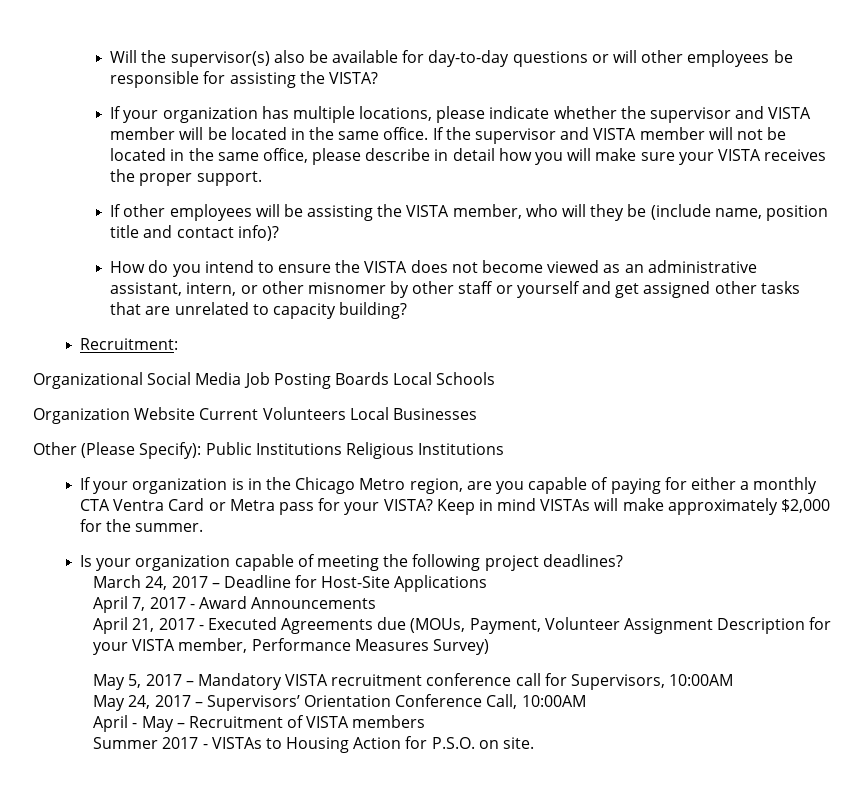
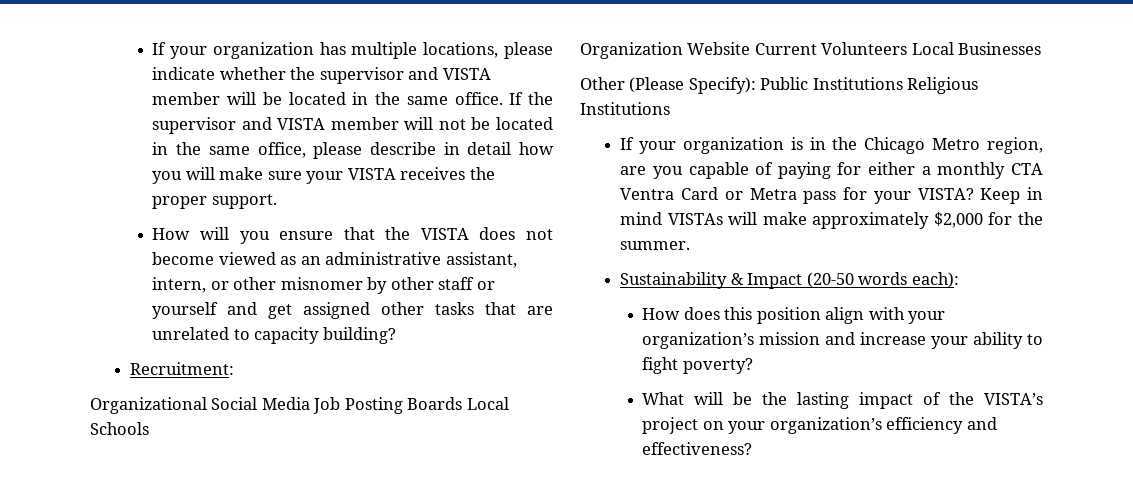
[110,50,793,67] [110,71,378,88] Will the supervisor(s) also be available for day-to-day questions or will other employees be responsible for assisting the VISTA? // -> (152, 48) none
[110,204,828,221] [110,225,279,241] [110,260,332,277] If other employees will be assisting the VISTA member, who will they be (include name, position title and contact info)? // How do you intend to ensure -> [152,227,375,244] How will you ensure that
[80,554,623,571] [93,575,488,592] [93,596,377,613] [93,617,832,634] [93,638,490,655] [93,673,734,690] [93,694,586,711] [93,715,426,732] [93,736,534,753] Is your organization capable of meeting the following project deadlines? // March 24, 2017 – Deadline for Host-Site Applications // April 7, 2017 - Award Announcements // April 21, 2017 - Executed Agreements due (MOUs, Payment, Volunteer Assignment Description for your VISTA member, Performance Measures Survey) // May 5, 2017 – Mandatory VISTA recruitment conference call for Supervisors, 10:00AM // May 24, 2017 – Supervisors’ Orientation Conference Call, 10:00AM // April - May – Recruitment of VISTA members // Summer 2017 - VISTAs to Housing Action for P.S.O. on site. -> [620,272,959,289] [642,307,946,324] [642,332,1043,349] [642,357,753,374] [642,392,1043,409] [642,417,997,434] [642,442,753,455] Sustainability & Impact (20-50 words each): // How does this position align with your organization’s mission and increase your ability to fight poverty? // What will be the lasting impact of the VISTA’s project on your organization’s efficiency and effectiveness?

